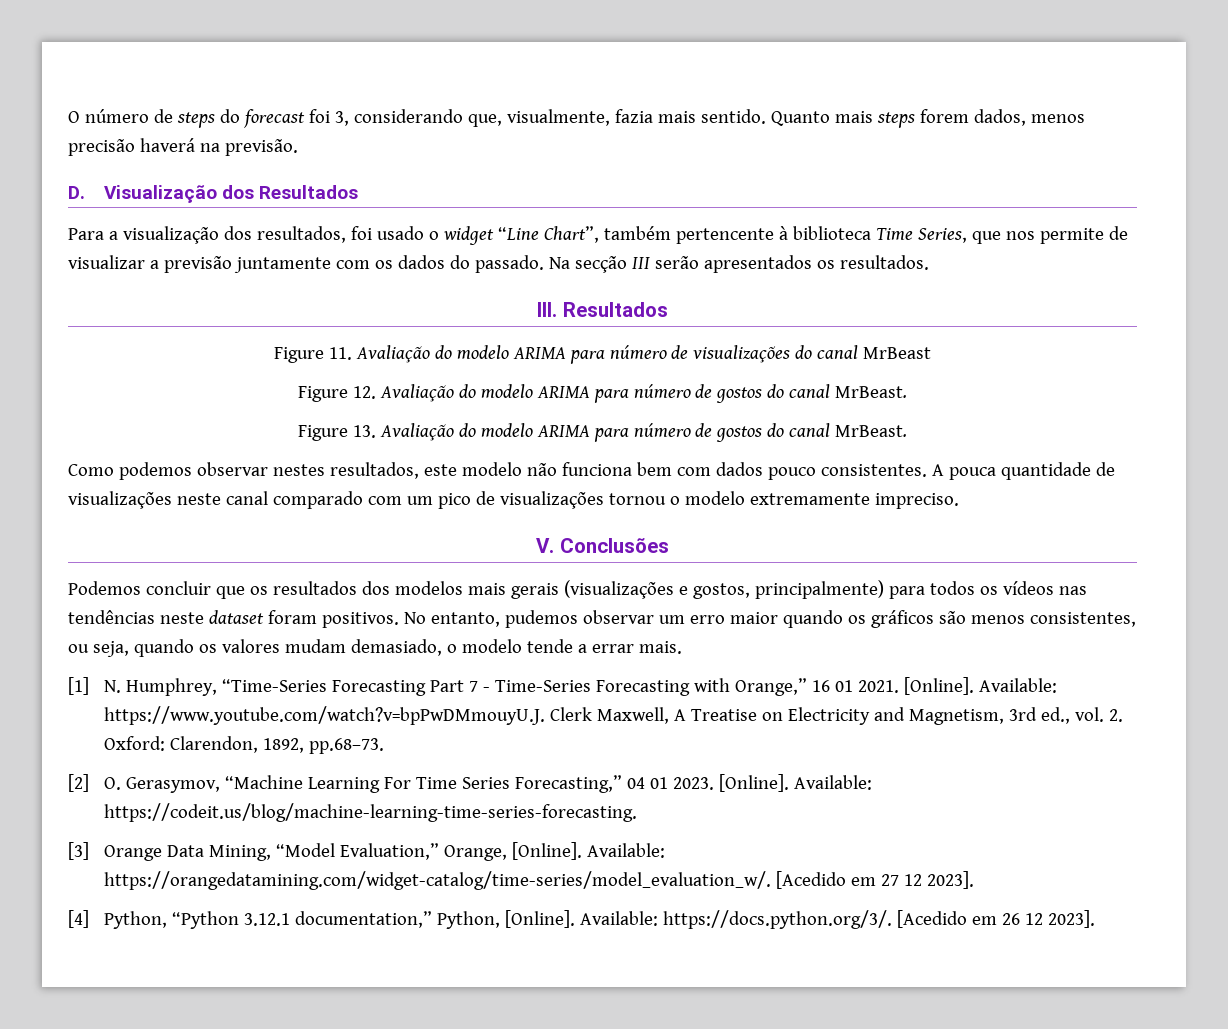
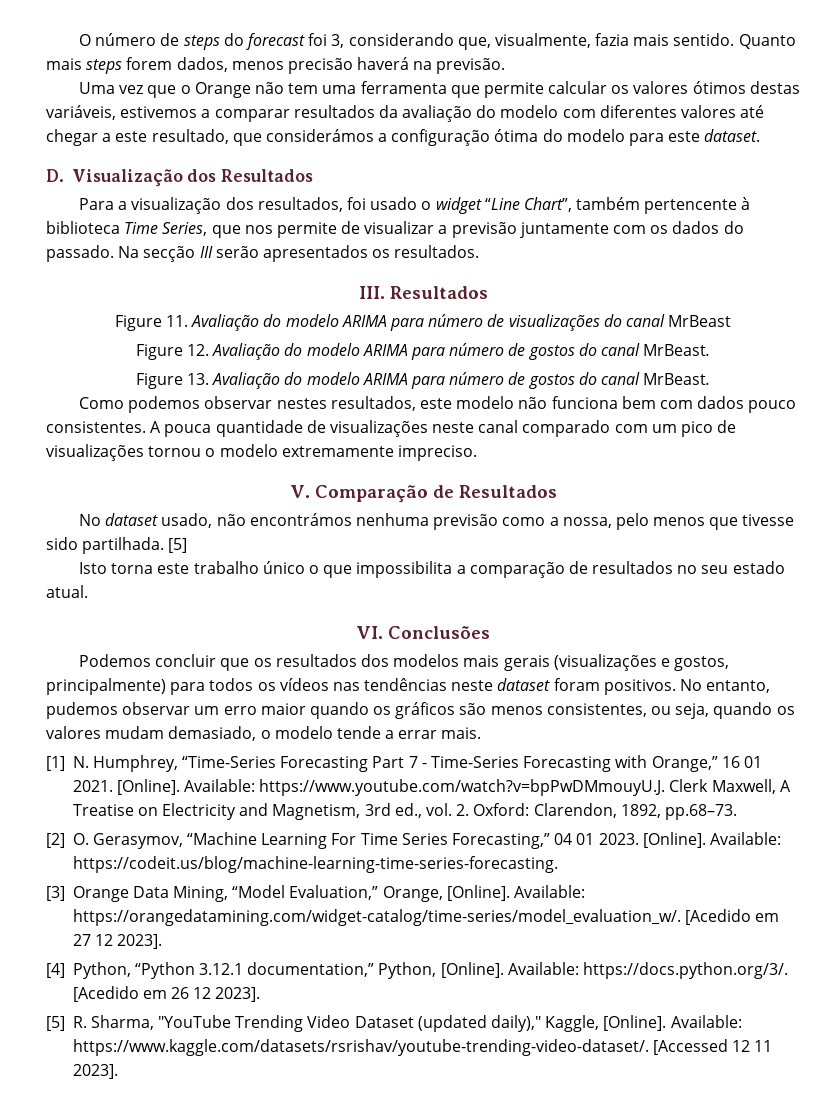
(298, 147) none -> [79,81,800,98] [46,105,765,122] [46,129,761,146] // Uma vez que o Orange não tem uma ferramenta que permite calcular os valores ótimos destas variáveis, estivemos a comparar resultados da avaliação do modelo com diferentes valores até chegar a este resultado, que considerámos a configuração ótima do modelo para este dataset.
(555, 545) none -> [314,485,557,503] [79,513,795,530] [46,537,188,554] [79,561,785,578] [46,585,88,598] [356,626,383,639] Comparação de Resultados // No dataset usado, não encontrámos nenhuma previsão como a nossa, pelo menos que tivesse sido partilhada. [5] // Isto torna este trabalho único o que impossibilita a comparação de resultados no seu estado atual. // VI.
(1095, 919) none -> [46,1015,742,1032] [72,1039,773,1056] [72,1064,118,1079] // [5] R. Sharma, "YouTube Trending Video Dataset (updated daily)," Kaggle, [Online]. Available: https://www.kaggle.com/datasets/rsrishav/youtube-trending-video-dataset/. [Accessed 12 11 2023].

